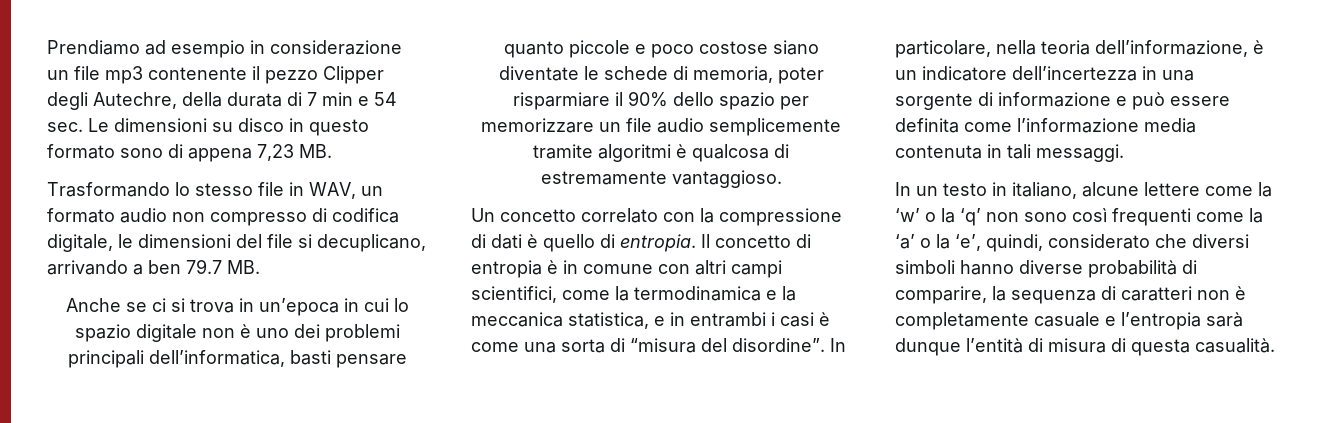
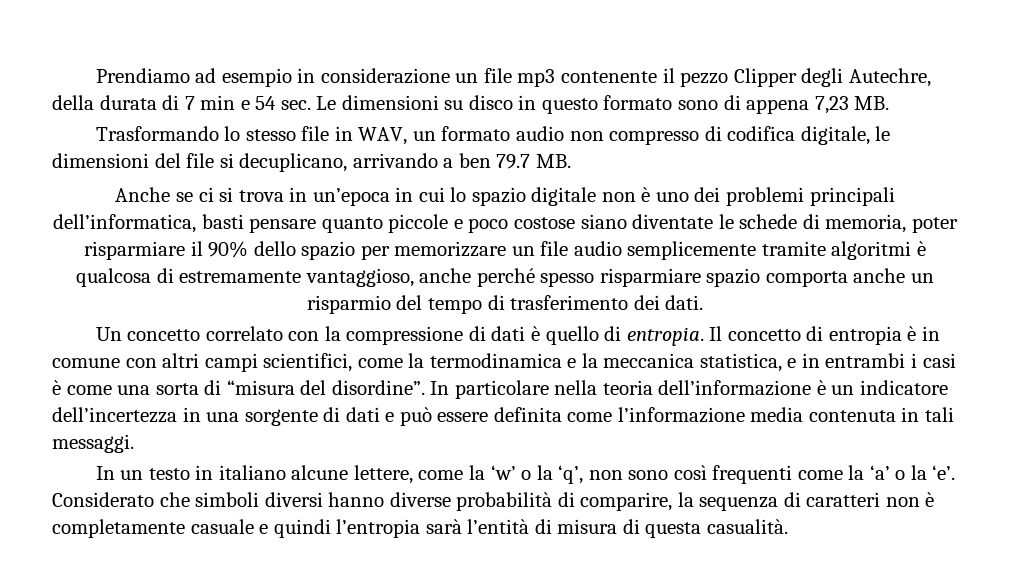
[671,170,782,188] vantaggioso. -> [305,268,934,287] [306,295,704,314] vantaggioso, anche perché spesso risparmiare spazio comporta anche un risparmio del tempo di trasferimento dei dati.
[895,40,991,58] particolare, -> [454,380,549,399] particolare
[1095,40,1248,57] dell’informazione, -> [658,380,812,396] dell’informazione
[998,92,1111,107] informazione -> [345,407,380,422] dati
[1012,182,1200,199] italiano, alcune lettere -> [218,465,413,484] italiano alcune lettere,
[960,208,981,226] ‘q’ -> [558,465,584,484] ‘q’,
[955,234,1249,252] [895,260,955,274] ‘e’, quindi, considerato che diversi simboli -> [932,465,956,480] [52,492,323,507] ‘e’. Considerato che simboli diversi
(1116, 321) none -> [273,519,331,538] quindi
[895,338,961,356] dunque -> (462, 526) none

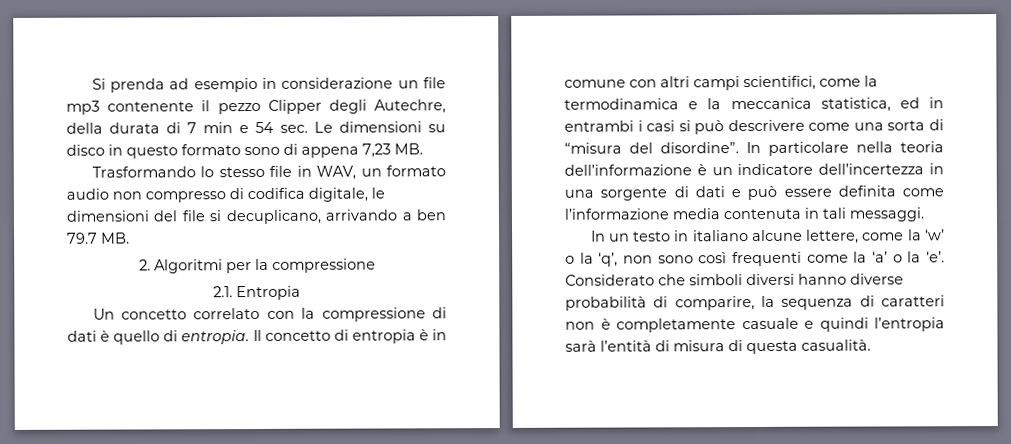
[95,68,190,83] Prendiamo -> [91,78,165,93] Si prenda
[115,187,895,206] [53,214,958,233] [84,241,926,260] [76,268,934,287] [306,295,704,314] Anche se ci si trova in un’epoca in cui lo spazio digitale non è uno dei problemi principali dell’informatica, basti pensare quanto piccole e poco costose siano diventate le schede di memoria, poter risparmiare il 90% dello spazio per memorizzare un file audio semplicemente tramite algoritmi è qualcosa di estremamente vantaggioso, anche perché spesso risparmiare spazio comporta anche un risparmio del tempo di trasferimento dei dati. -> [138,258,376,274] [213,285,301,301] 2. Algoritmi per la compressione // 2.1. Entropia
[787,358,797,368] e -> [899,97,920,109] ed
[52,380,61,395] è -> [678,119,805,135] si può descrivere

